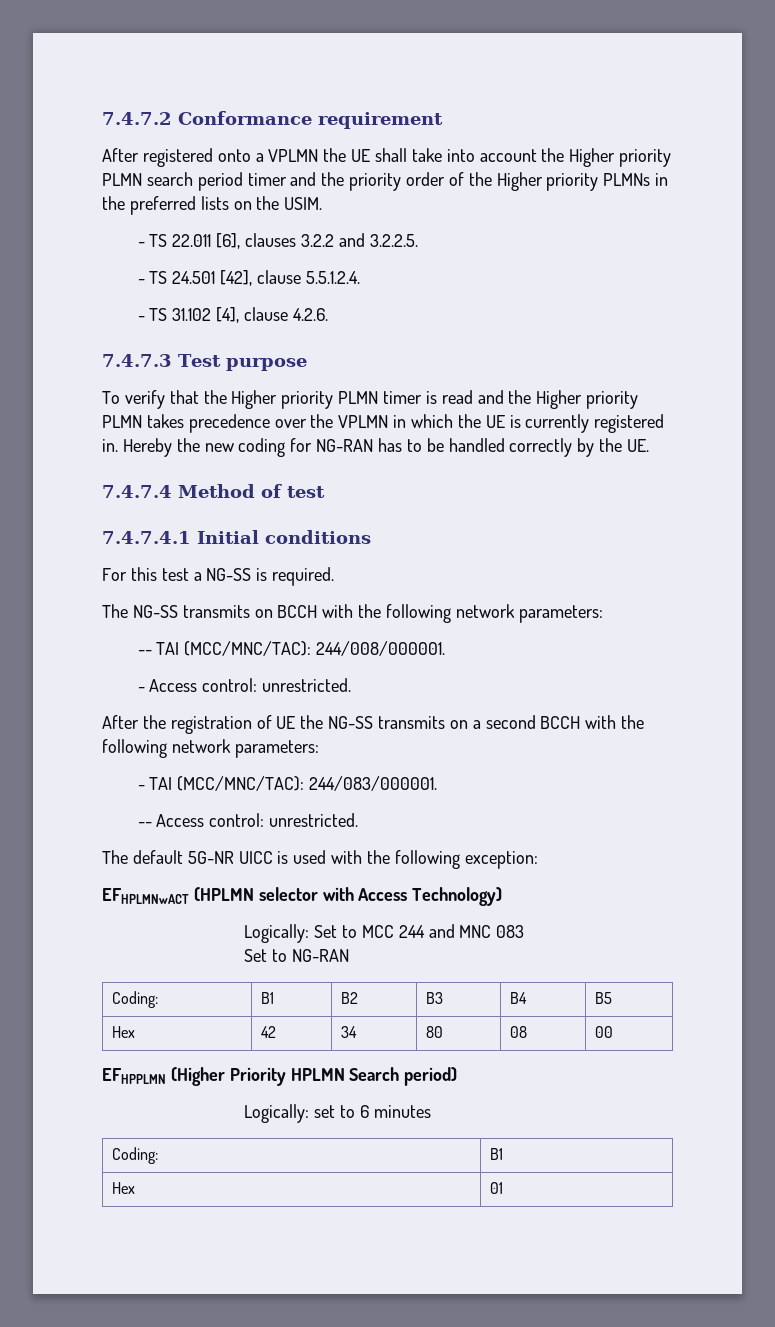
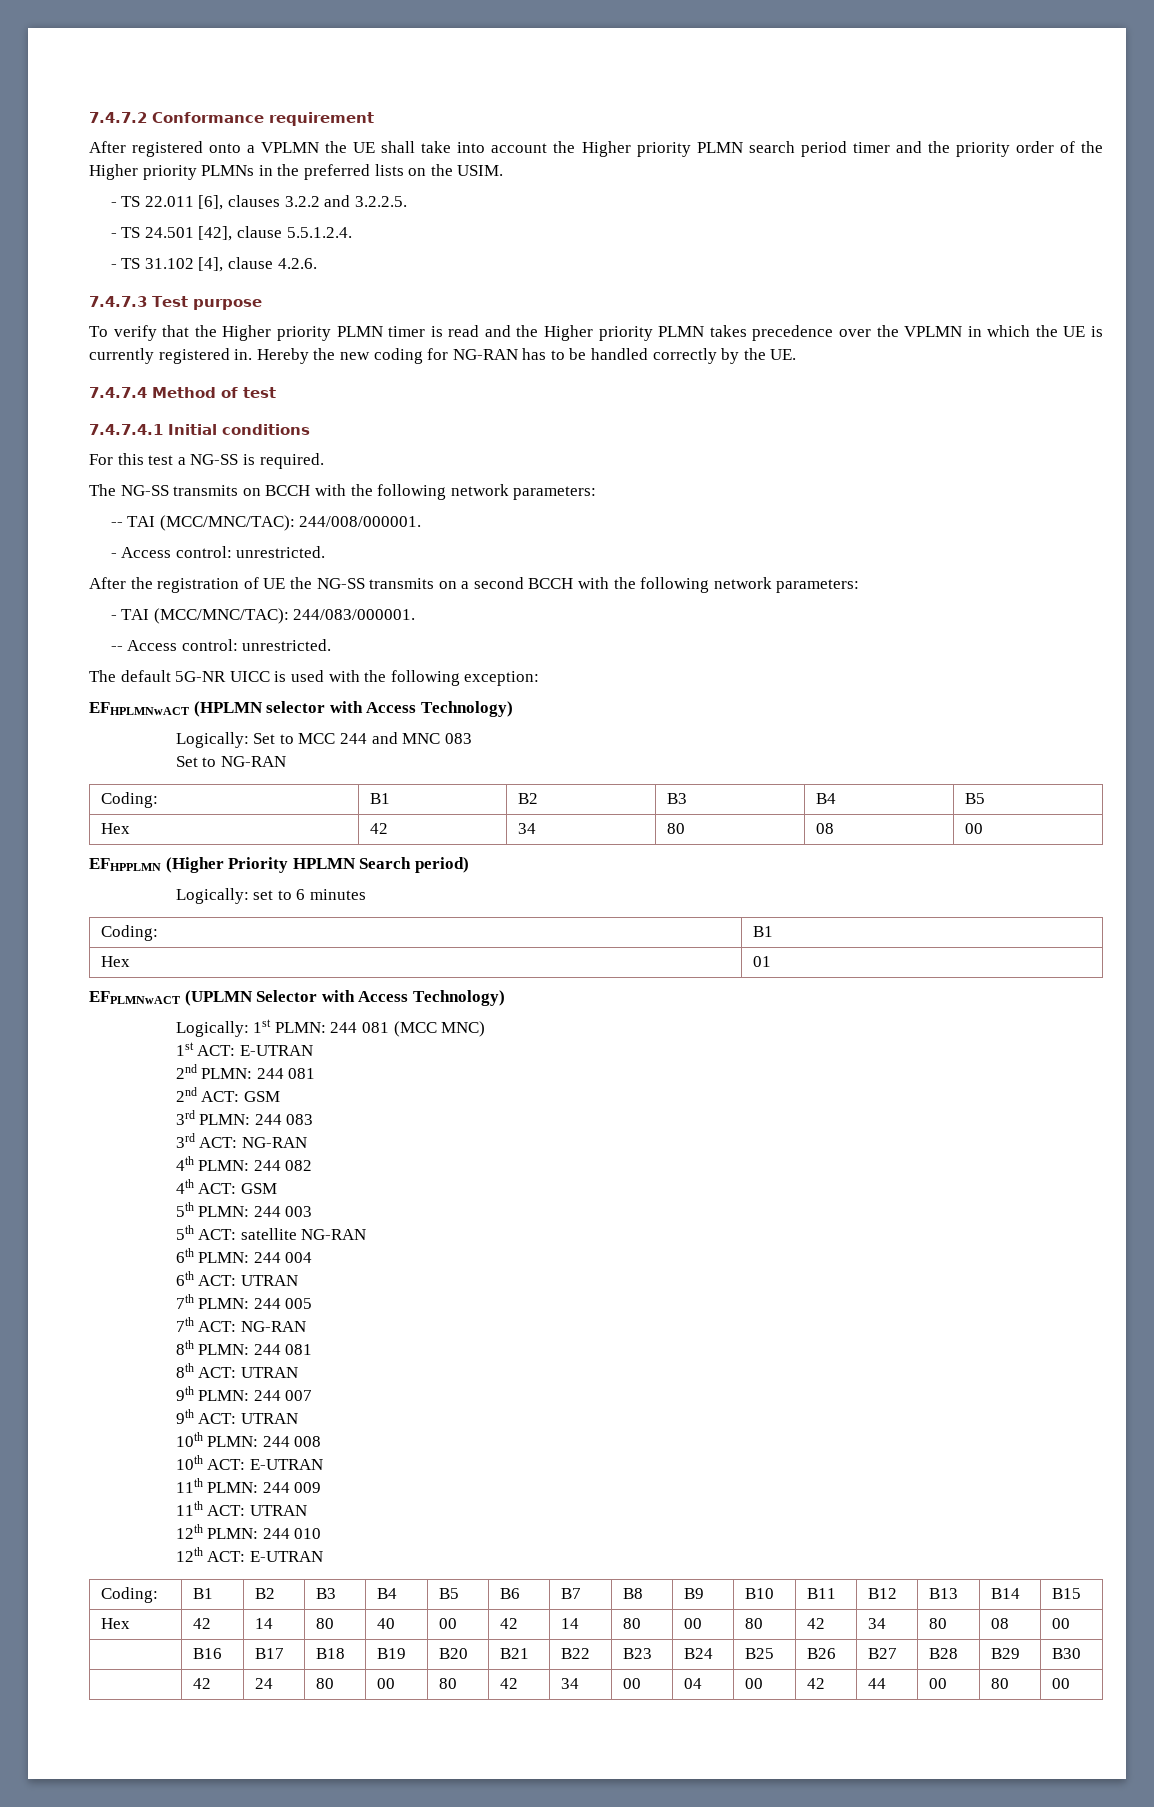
(503, 1188) none -> [89,990,505,1006] [175,1019,486,1037] [175,1042,313,1056] [175,1064,316,1079] [175,1087,280,1102] [175,1110,314,1125] [175,1133,307,1148] [175,1156,313,1171] [175,1179,277,1194] [175,1202,313,1217] [175,1225,367,1240] [175,1248,313,1263] [175,1271,298,1286] [175,1294,313,1309] [175,1317,306,1332] [175,1340,313,1355] [175,1363,298,1378] [175,1386,313,1401] [175,1409,298,1424] [175,1432,322,1447] [175,1455,323,1470] [175,1478,322,1493] [175,1501,307,1516] [175,1524,322,1539] [175,1547,323,1562] [101,1587,159,1603] [193,1588,214,1599] [255,1588,276,1599] [316,1588,337,1599] [377,1588,398,1599] [439,1588,460,1599] [500,1588,521,1599] [561,1588,582,1599] [623,1588,644,1599] [684,1588,705,1599] [745,1588,775,1599] [807,1588,837,1599] [868,1588,898,1599] [929,1588,959,1599] [991,1588,1021,1599] [1052,1588,1082,1599] [101,1618,131,1629] [193,1618,212,1629] [255,1618,274,1629] [316,1618,335,1629] [377,1618,396,1629] [439,1618,458,1629] [500,1618,519,1629] [561,1618,580,1629] [623,1618,642,1629] [684,1618,703,1629] [745,1618,764,1629] [807,1618,826,1629] [868,1618,887,1629] [929,1618,948,1629] [991,1618,1010,1629] [1052,1618,1071,1629] [193,1648,223,1659] [255,1648,285,1659] [316,1648,346,1659] [377,1648,407,1659] [439,1648,469,1659] [500,1648,530,1659] [561,1648,591,1659] [623,1648,653,1659] [684,1648,714,1659] [745,1648,775,1659] [807,1648,837,1659] [868,1648,898,1659] [929,1648,959,1659] [991,1648,1021,1659] [1052,1648,1082,1659] [193,1678,212,1689] [255,1678,274,1689] [316,1678,335,1689] [377,1678,396,1689] [439,1678,458,1689] [500,1678,519,1689] [561,1678,580,1689] [623,1678,642,1689] [684,1678,703,1689] [745,1678,764,1689] [807,1678,826,1689] [868,1678,887,1689] [929,1678,948,1689] [991,1678,1010,1689] [1052,1678,1071,1689] // EFPLMNwACT (UPLMN Selector with Access Technology) // Logically: 1st PLMN: 244 081 (MCC MNC) // 1st ACT: E-UTRAN // 2nd PLMN: 244 081 // 2nd ACT: GSM // 3rd PLMN: 244 083 // 3rd ACT: NG-RAN // 4th PLMN: 244 082 // 4th ACT: GSM // 5th PLMN: 244 003 // 5th ACT: satellite NG-RAN // 6th PLMN: 244 004 // 6th ACT: UTRAN // 7th PLMN: 244 005 // 7th ACT: NG-RAN // 8th PLMN: 244 081 // 8th ACT: UTRAN // 9th PLMN: 244 007 // 9th ACT: UTRAN // 10th PLMN: 244 008 // 10th ACT: E-UTRAN // 11th PLMN: 244 009 // 11th ACT: UTRAN // 12th PLMN: 244 010 // 12th ACT: E-UTRAN // Coding: | B1 | B2 | B3 | B4 | B5 | B6 | B7 | B8 | B9 | B10 | B11 | B12 | B13 | B14 | B15 // Hex | 42 | 14 | 80 | 40 | 00 | 42 | 14 | 80 | 00 | 80 | 42 | 34 | 80 | 08 | 00 // | B16 | B17 | B18 | B19 | B20 | B21 | B22 | B23 | B24 | B25 | B26 | B27 | B28 | B29 | B30 // | 42 | 24 | 80 | 00 | 80 | 42 | 34 | 00 | 04 | 00 | 42 | 44 | 00 | 80 | 00

